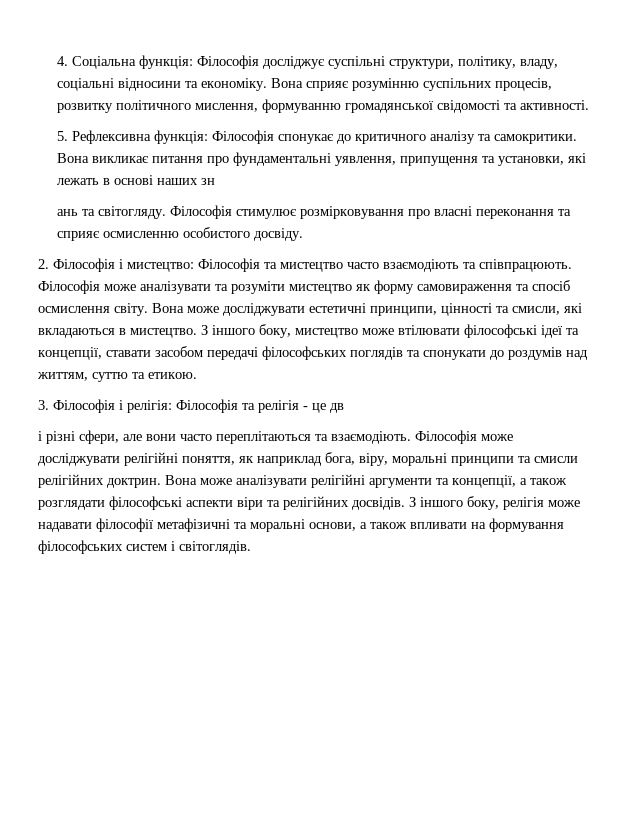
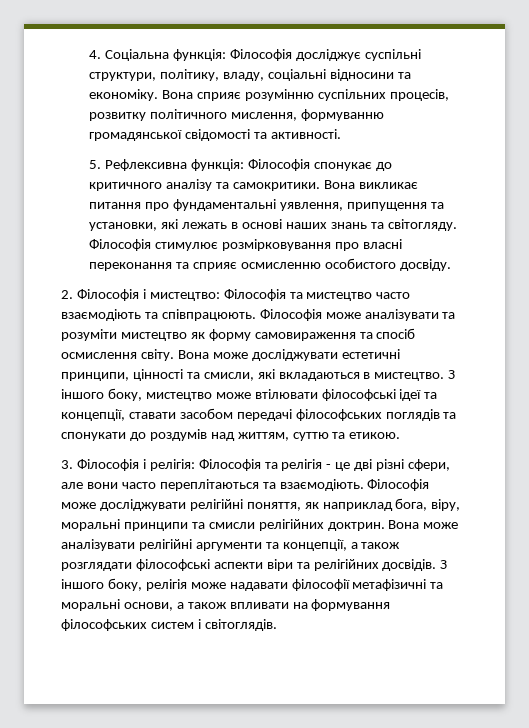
[200,178,215,185] [56,209,78,216] зн // ань -> [330,222,367,229] знань
[330,403,344,413] [38,431,42,441] дв // і -> [354,459,373,471] дві

